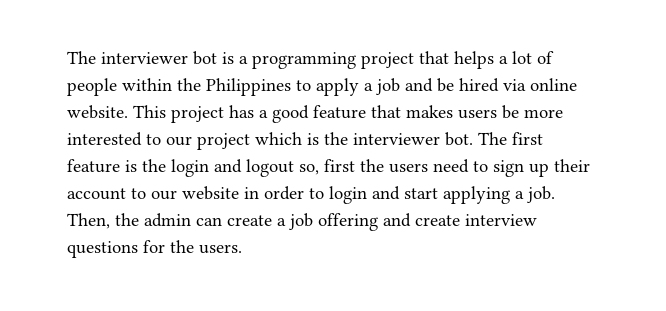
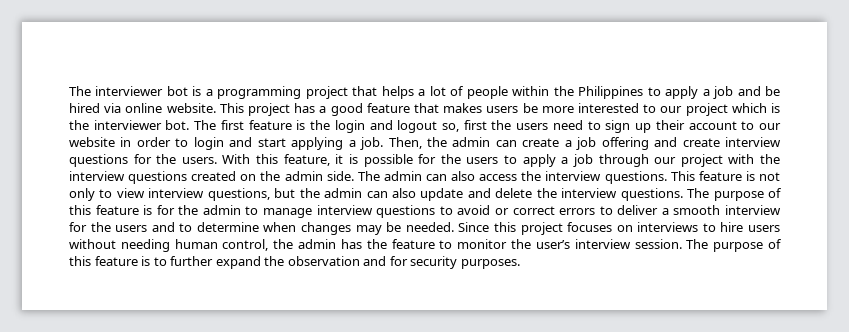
(242, 249) none -> [222,154,780,167] [69,171,780,184] [69,188,782,201] [69,205,781,218] [69,222,780,235] [69,239,783,252] [69,256,520,269] With this feature, it is possible for the users to apply a job through our project with the interview questions created on the admin side. The admin can also access the interview questions. This feature is not only to view interview questions, but the admin can also update and delete the interview questions. The purpose of this feature is for the admin to manage interview questions to avoid or correct errors to deliver a smooth interview for the users and to determine when changes may be needed. Since this project focuses on interviews to hire users without needing human control, the admin has the feature to monitor the user’s interview session. The purpose of this feature is to further expand the observation and for security purposes.

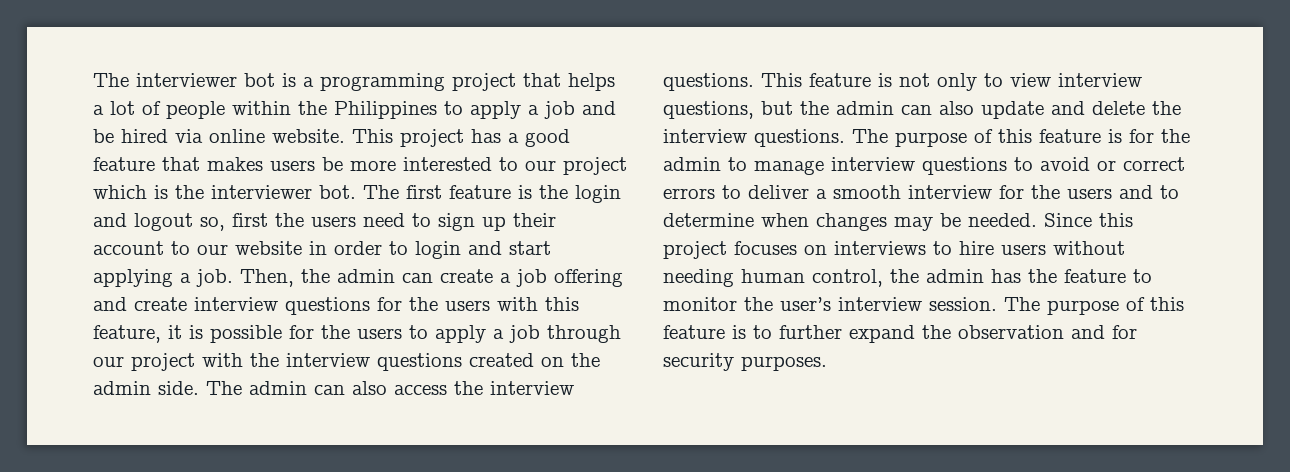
[181,154,251,164] users. With -> [445,297,538,311] users with

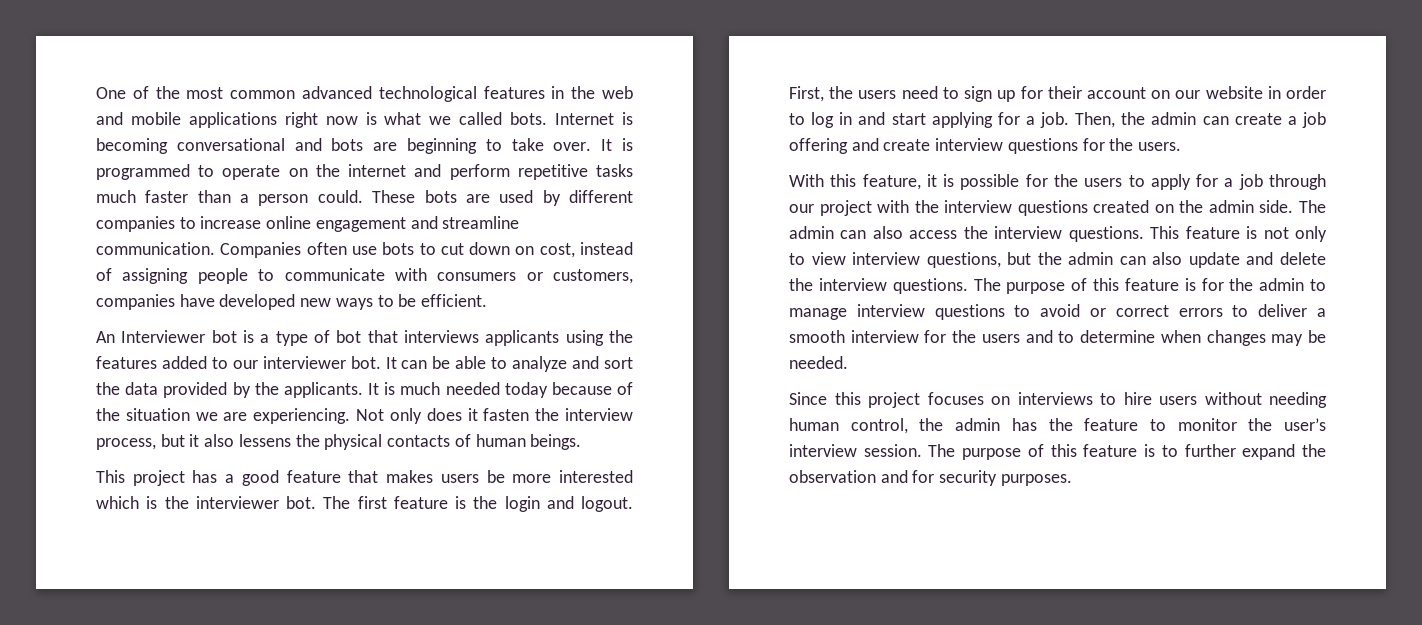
[93,73,615,91] [93,101,616,119] [93,129,345,143] The interviewer bot is a programming project that helps a lot of people within the Philippines to apply a job and be hired via online website. -> [96,86,633,102] [96,112,634,128] [96,138,633,154] [96,164,633,180] [96,190,634,206] [96,216,520,232] [96,242,634,258] [96,268,633,284] [96,294,488,310] [96,330,633,346] [96,356,633,372] [96,382,633,398] [96,408,633,424] [96,434,582,450] One of the most common advanced technological features in the web and mobile applications right now is what we called bots. Internet is becoming conversational and bots are beginning to take over. It is programmed to operate on the internet and perform repetitive tasks much faster than a person could. These bots are used by different companies to increase online engagement and streamline communication. Companies often use bots to cut down on cost, instead of assigning people to communicate with consumers or customers, companies have developed new ways to be efficient. // An Interviewer bot is a type of bot that interviews applicants using the features added to our interviewer bot. It can be able to analyze and sort the data provided by the applicants. It is much needed today because of the situation we are experiencing. Not only does it fasten the interview process, but it also lessens the physical contacts of human beings. //
[499,157,627,175] to our project -> (633, 476) none
[134,213,268,231] logout so, first -> [581,496,633,512] [789,86,824,102] logout. First,
(506, 223) none -> [1020,86,1043,99] for
[171,241,190,255] to -> [1151,90,1171,99] on
[415,241,461,259] login -> [811,112,853,128] log in
(173, 278) none -> [997,112,1020,125] for
[445,297,538,311] users with -> [1138,142,1182,151] [789,174,824,187] users. // With
(486, 334) none -> [1196,174,1219,187] for
(1037, 220) none -> (848, 362) //

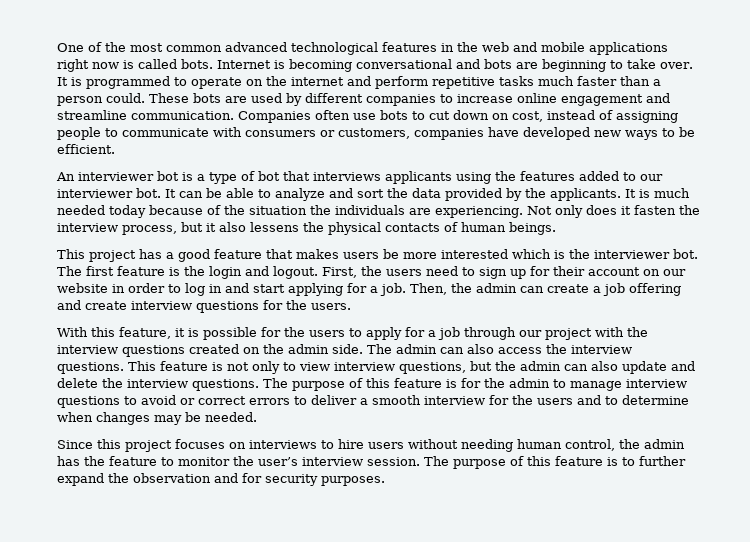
[384,112,452,125] what we -> (134, 64) none
[121,330,206,343] Interviewer -> [78,172,154,181] interviewer
[195,412,218,421] we -> [310,205,405,215] the individuals

